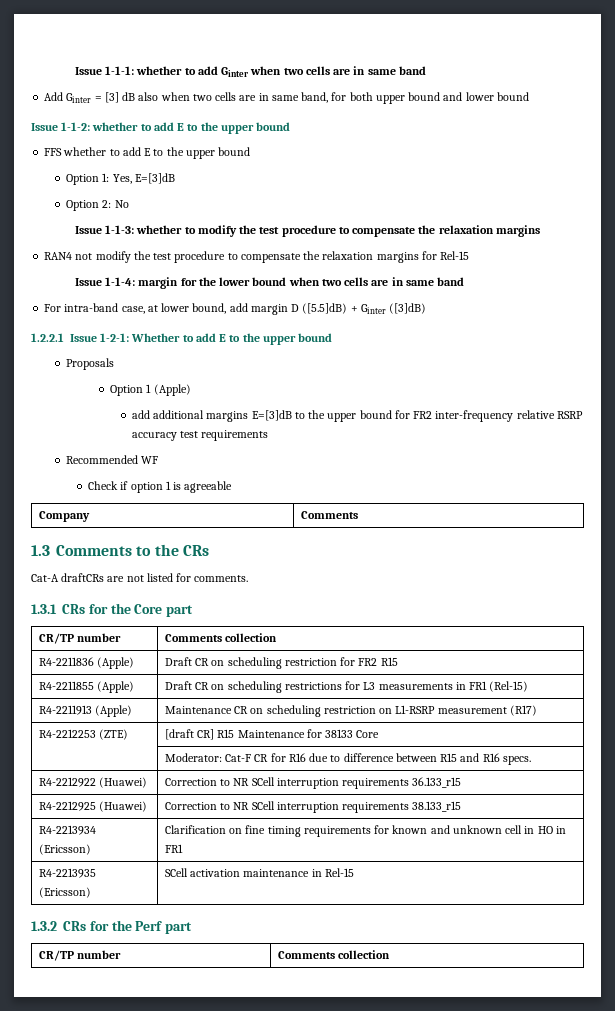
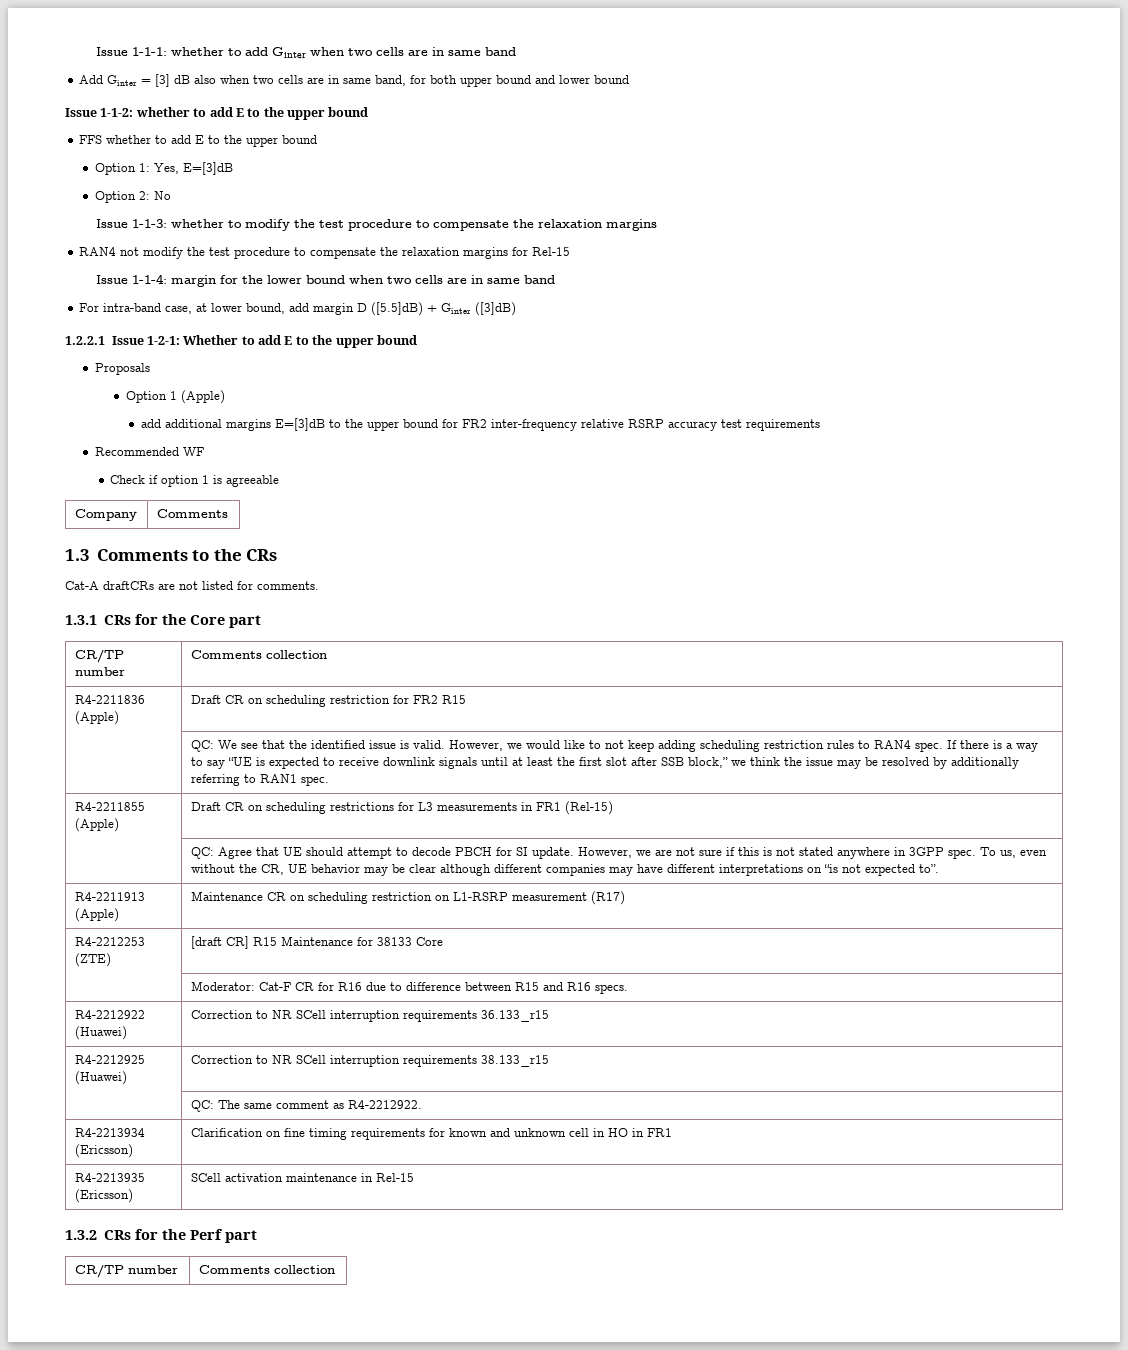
(398, 661) none -> [190,740,1038,752] [190,757,1019,769] [190,774,329,786] // | QC: We see that the identified issue is valid. However, we would like to not keep adding scheduling restriction rules to RAN4 spec. If there is a way to say “UE is expected to receive downlink signals until at least the first slot after SSB block,” we think the issue may be resolved by additionally referring to RAN1 spec.
(529, 686) none -> [190,847,1047,859] [190,864,939,876] // | QC: Agree that UE should attempt to decode PBCH for SI update. However, we are not sure if this is not stated anywhere in 3GPP spec. To us, even without the CR, UE behavior may be clear although different companies may have different interpretations on “is not expected to”.
(462, 806) none -> [190,1100,422,1112] // | QC: The same comment as R4-2212922.

